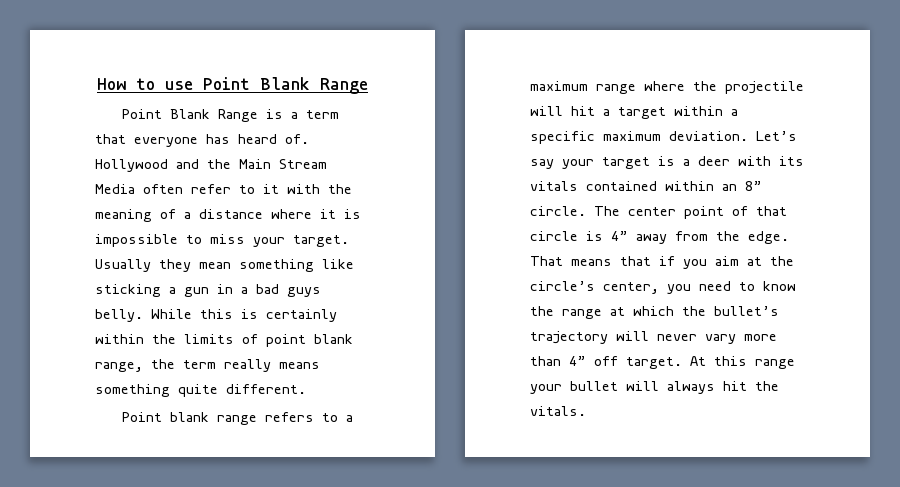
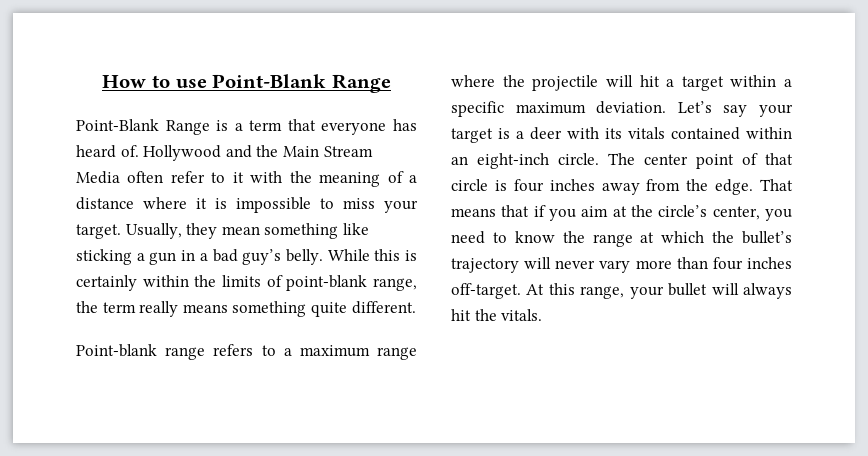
[203,77,310,90] Point Blank -> [212,74,327,88] Point-Blank
[121,109,210,119] Point Blank -> [76,119,159,131] Point-Blank
[95,259,151,272] Usually -> [125,223,182,239] Usually,
[287,287,321,297] guys -> [242,249,282,265] guy’s
[266,334,353,347] point blank -> [286,275,368,291] point-blank
[121,412,209,422] Point blank -> [76,344,157,357] Point-blank
[745,181,762,191] 8” -> [477,153,549,169] eight-inch
[611,231,628,241] 4” -> [513,179,595,192] four inches
[569,356,682,369] 4” off target. -> [712,257,792,270] [451,283,521,299] four inches off-target.
[755,359,795,369] range -> [580,286,625,299] range,

